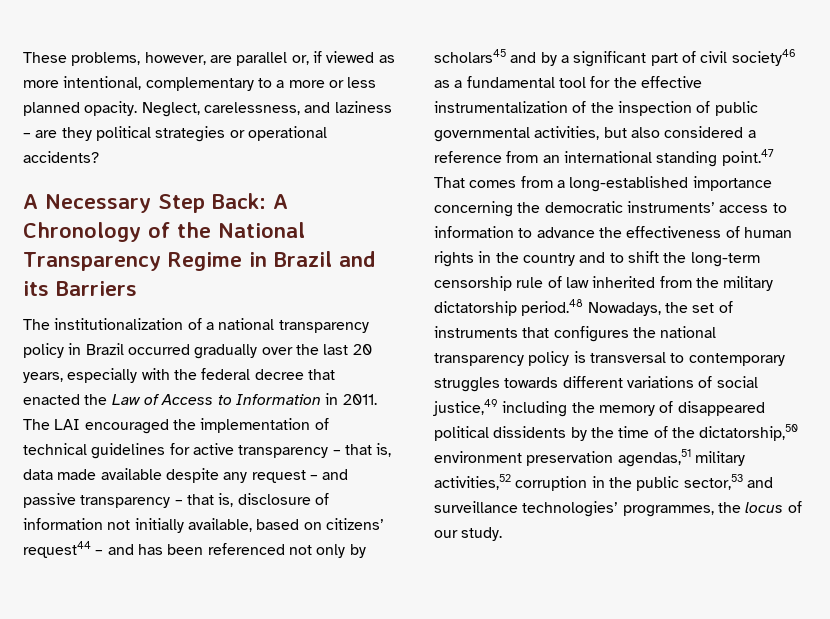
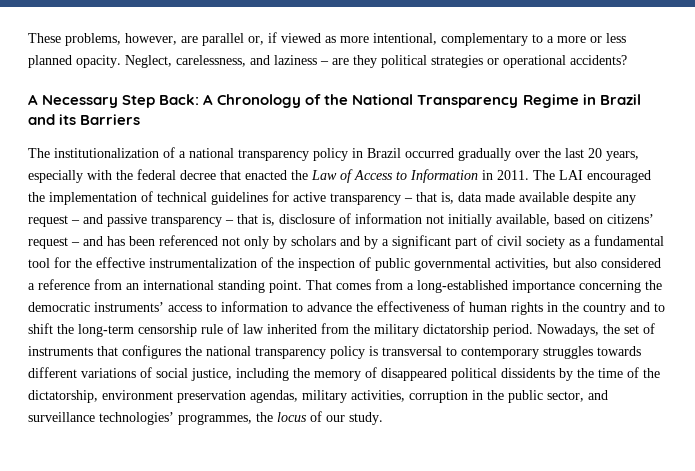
[23,541,91,558] request44 -> [28,237,68,249] request
[434,49,506,63] scholars45 -> [291,236,336,246] scholars
[731,49,796,66] society46 -> [526,236,565,249] society
[721,149,774,166] point.47 -> [269,280,302,293] point.
[521,299,584,316] period.48 -> [493,324,533,337] period.
[433,399,498,416] justice,49 -> [191,368,232,381] justice,
[699,424,799,441] dictatorship,50 -> [28,390,98,403] dictatorship,
[617,449,745,467] [434,474,511,490] agendas,51 military activities,52 -> [250,390,405,403] agendas, military activities,
[683,474,743,490] sector,53 -> [547,391,584,402] sector,

